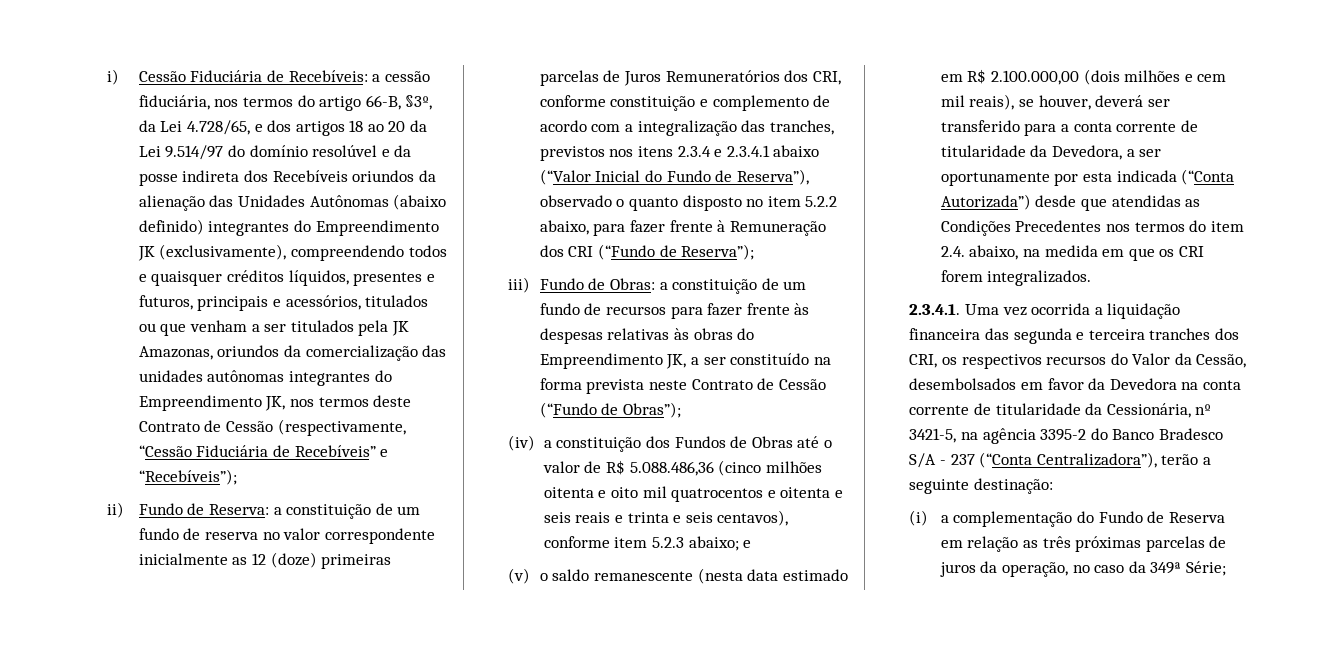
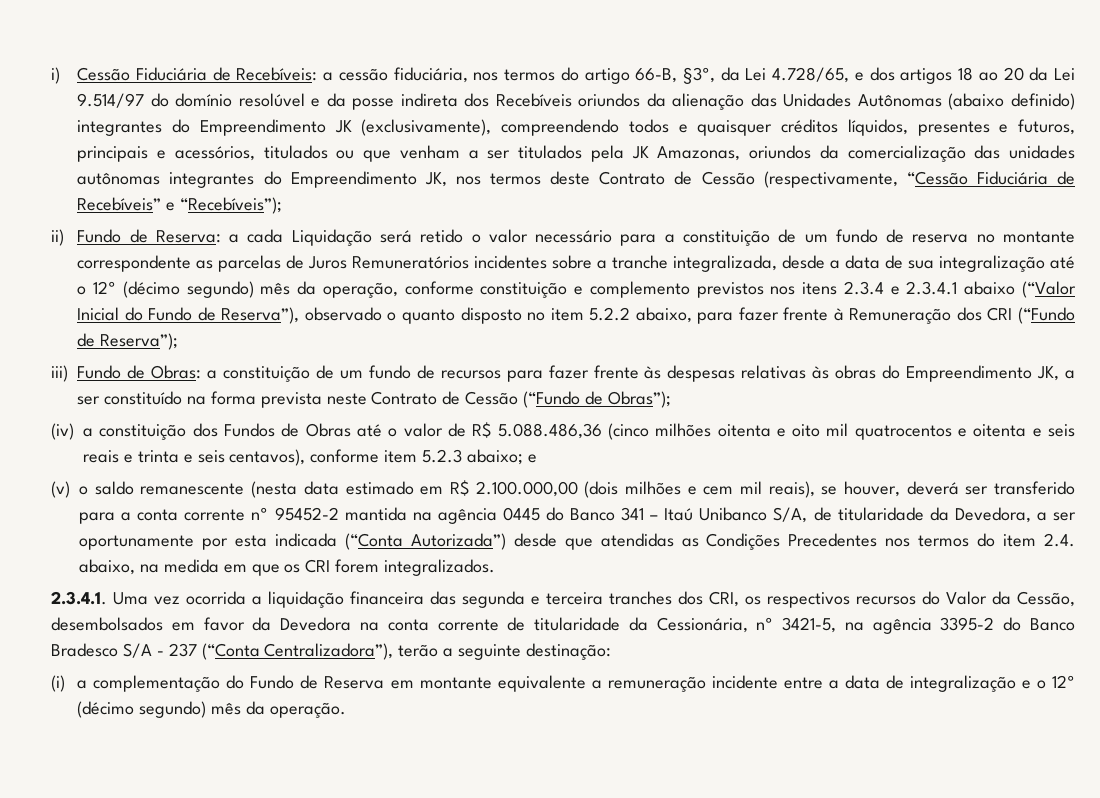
(282, 511) none -> [247,229,675,246] cada Liquidação será retido o valor necessário para a
[283,528,435,544] [138,552,392,569] [539,70,841,86] [539,95,831,111] [539,120,834,136] valor correspondente inicialmente as 12 (doze) primeiras parcelas de Juros Remuneratórios dos CRI, conforme constituição e complemento de acordo com a integralização das tranches, -> [1002,231,1075,243] [77,255,1076,272] [77,281,690,298] montante correspondente as parcelas de Juros Remuneratórios incidentes sobre a tranche integralizada, desde a data de sua integralização até o 12º (décimo segundo) mês da operação, conforme constituição e complemento
(1177, 127) none -> [251,507,808,524] nº 95452-2 mantida na agência 0445 do Banco 341 – Itaú Unibanco S/A,
[967,536,1227,552] [939,561,1226,577] relação as três próximas parcelas de juros da operação, no caso da 349ª Série; -> [419,675,1075,692] [77,701,346,718] montante equivalente a remuneração incidente entre a data de integralização e o 12º (décimo segundo) mês da operação.

